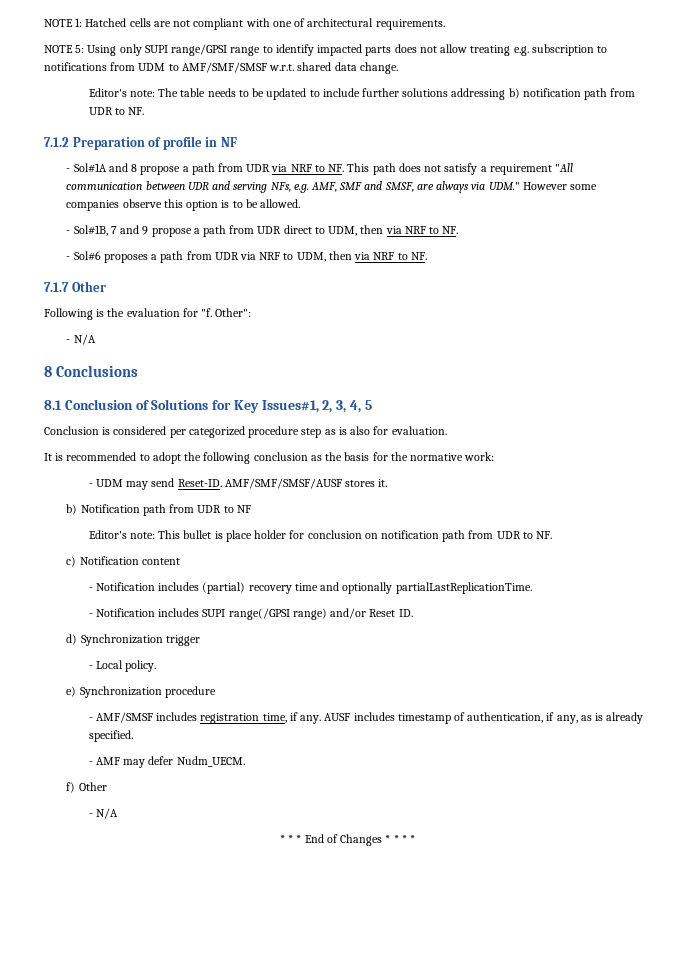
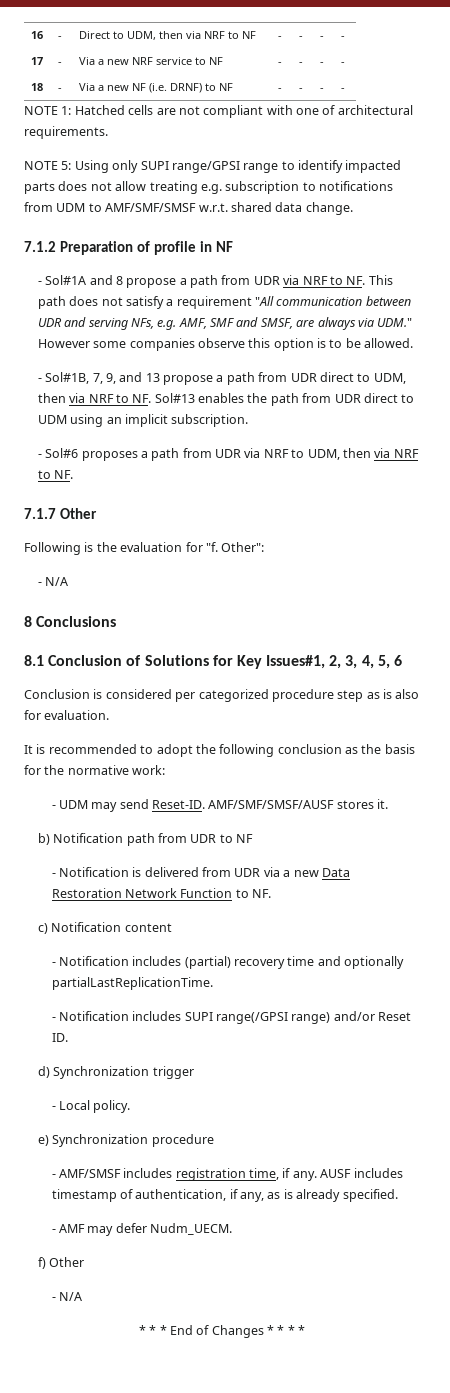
(44, 23) none -> [31,31,44,39] [58,36,63,39] [79,31,257,40] [278,36,283,39] [299,36,304,39] [320,36,325,39] [341,36,346,39] [31,57,44,65] [58,62,63,65] [79,57,224,65] [278,62,283,65] [299,62,304,65] [320,62,325,65] [341,62,346,65] [31,83,44,91] [58,88,63,91] [79,83,234,93] [278,88,283,91] [299,88,304,91] [320,88,325,91] [341,88,346,91] 16 | - | Direct to UDM, then via NRF to NF | - | - | - | - // 17 | - | Via a new NRF service to NF | - | - | - | - // 18 | - | Via a new NF (i.e. DRNF) to NF | - | - | - | - //
[88,88,636,100] [88,107,145,115] // Editor's note: The table needs to be updated to include further solutions addressing b) notification path from UDR to NF. -> (353, 208) none
[110,225,149,235] 7 and 9 -> [92,372,160,384] 7, 9, and 13
(459, 230) none -> [154,393,415,406] [37,414,249,427] Sol#13 enables the path from UDR direct to UDM using an implicit subscription.
[364,400,372,410] 5 -> [377,655,403,669] 5, 6
[88,530,521,542] Editor's note: This bullet is place holder for conclusion on notification path from UDR -> [51,867,350,877] [51,888,233,898] - Notification is delivered from UDR via a new Data Restoration Network Function

